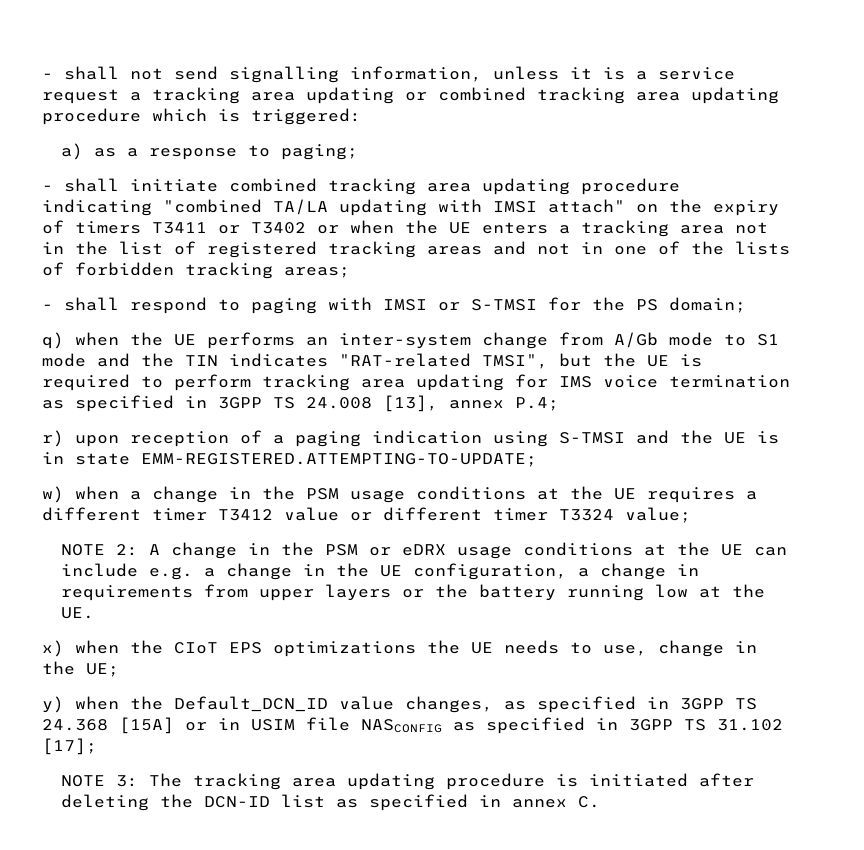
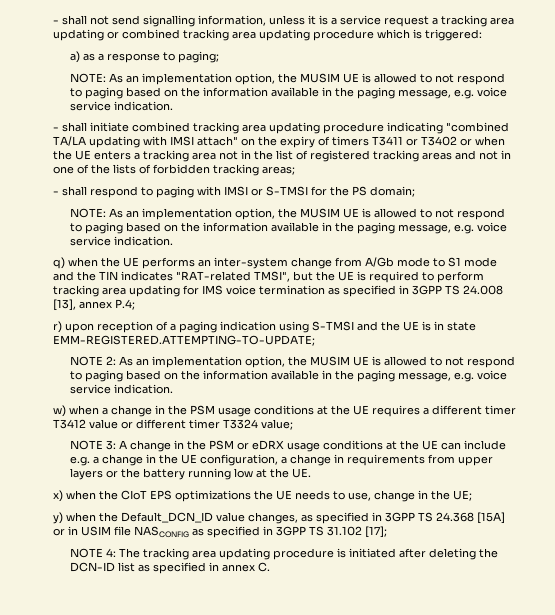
(359, 152) none -> [70,73,506,85] [70,87,508,99] [70,101,174,111] // NOTE: As an implementation option, the MUSIM UE is allowed to not respond to paging based on the information available in the paging message, e.g. voice service indication.
(746, 305) none -> [70,208,506,220] [70,222,508,234] [70,236,174,246] // NOTE: As an implementation option, the MUSIM UE is allowed to not respond to paging based on the information available in the paging message, e.g. voice service indication.
(537, 460) none -> [70,356,516,368] [70,370,508,382] [70,384,174,394] // NOTE 2: As an implementation option, the MUSIM UE is allowed to not respond to paging based on the information available in the paging message, e.g. voice service indication.
[116,544,139,556] 2: -> [106,440,117,450] 3:
[116,775,139,787] 3: -> [106,548,117,557] 4:

